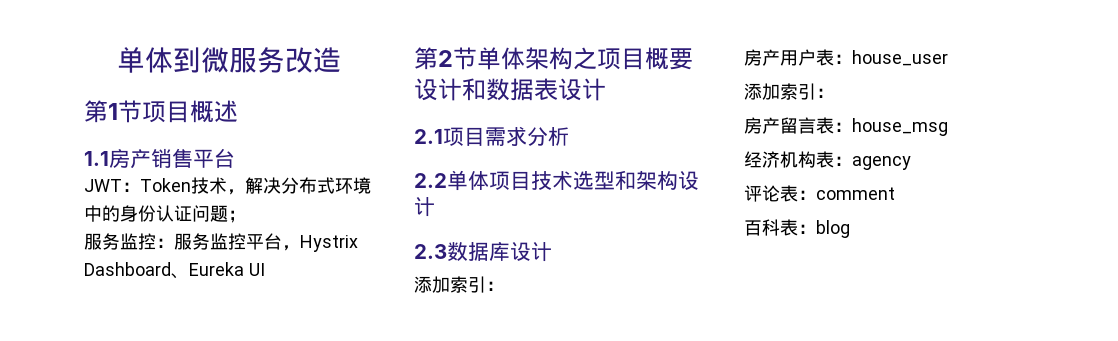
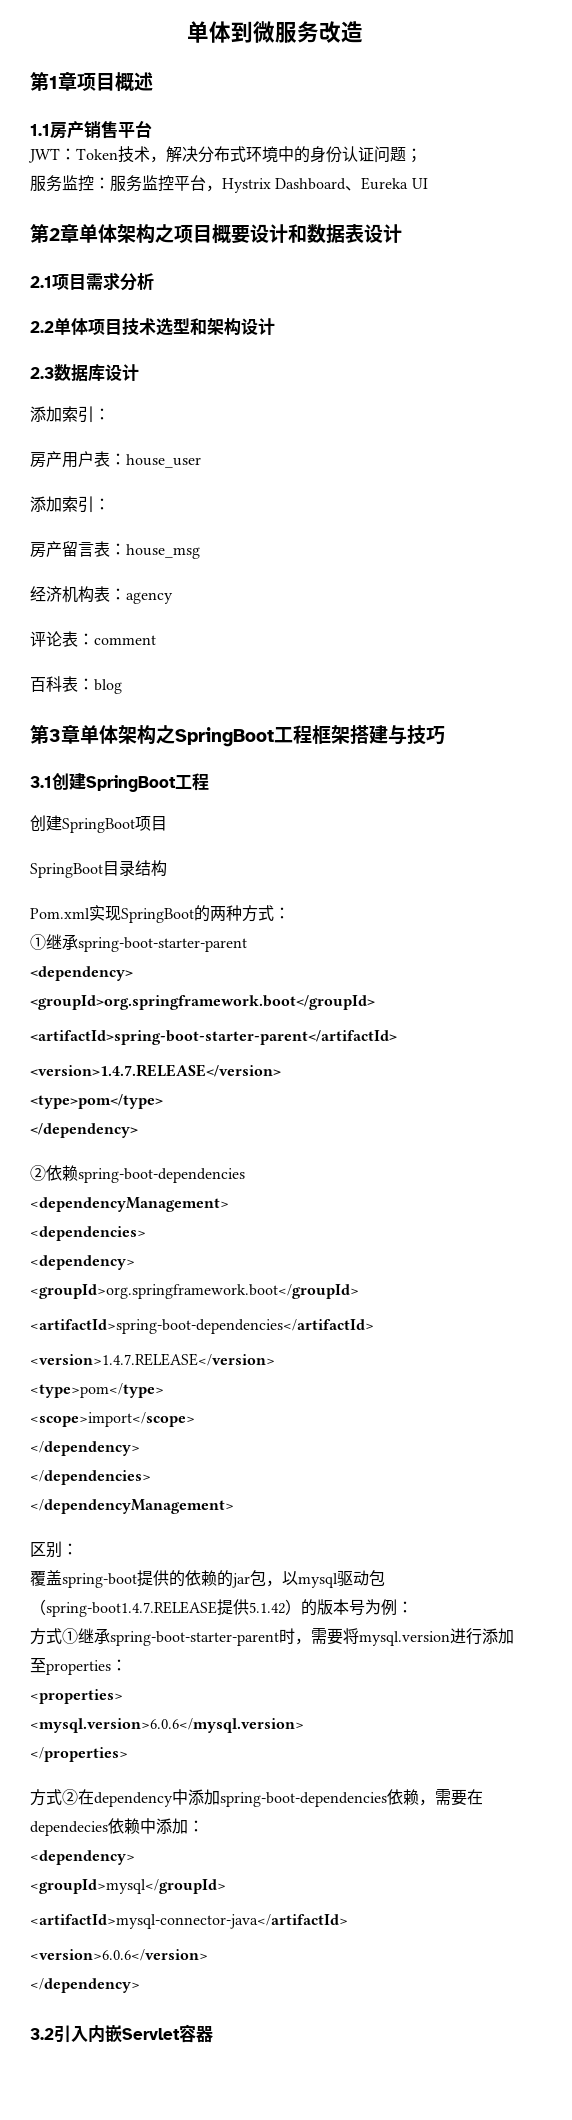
[118,100,142,123] 节 -> [58,72,77,91] 章
[453,47,477,70] 节 -> [60,224,79,243] 章
(850, 229) none -> [30,725,445,747] [30,773,209,792] [30,815,167,833] [30,860,167,878] [30,905,290,923] [30,934,247,952] [30,966,133,981] [30,995,375,1010] [30,1030,397,1045] [30,1064,281,1077] [30,1094,163,1109] [30,1123,138,1138] [30,1165,245,1183] [30,1197,229,1212] [30,1226,146,1241] [30,1255,135,1270] [30,1284,359,1299] [30,1319,374,1334] [30,1353,275,1366] [30,1383,164,1398] [30,1412,195,1427] [30,1441,140,1456] [30,1470,151,1485] [30,1499,234,1514] [30,1541,78,1558] [30,1570,385,1588] [30,1599,413,1617] [30,1628,514,1646] [30,1658,127,1675] [30,1689,123,1704] [30,1718,304,1733] [30,1747,128,1762] [30,1789,483,1807] [30,1818,204,1836] [30,1850,135,1865] [30,1879,226,1894] [30,1914,348,1929] [30,1949,208,1961] [30,1978,140,1993] [30,2024,213,2043] // 第3章单体架构之SpringBoot工程框架搭建与技巧 // 3.1创建SpringBoot工程 // 创建SpringBoot项目 // SpringBoot目录结构 // Pom.xml实现SpringBoot的两种方式： // ①继承spring-boot-starter-parent // <dependency> // <groupId>org.springframework.boot</groupId> // <artifactId>spring-boot-starter-parent</artifactId> // <version>1.4.7.RELEASE</version> // <type>pom</type> // </dependency> // ②依赖spring-boot-dependencies // <dependencyManagement> // <dependencies> // <dependency> // <groupId>org.springframework.boot</groupId> // <artifactId>spring-boot-dependencies</artifactId> // <version>1.4.7.RELEASE</version> // <type>pom</type> // <scope>import</scope> // </dependency> // </dependencies> // </dependencyManagement> // 区别： // 覆盖spring-boot提供的依赖的jar包，以mysql驱动包（spring-boot1.4.7.RELEASE提供5.1.42）的版本号为例： // 方式①继承spring-boot-starter-parent时，需要将mysql.version进行添加至properties： // <properties> // <mysql.version>6.0.6</mysql.version> // </properties> // 方式②在dependency中添加spring-boot-dependencies依赖，需要在dependecies依赖中添加： // <dependency> // <groupId>mysql</groupId> // <artifactId>mysql-connector-java</artifactId> // <version>6.0.6</version> // </dependency> // 3.2引入内嵌Servlet容器

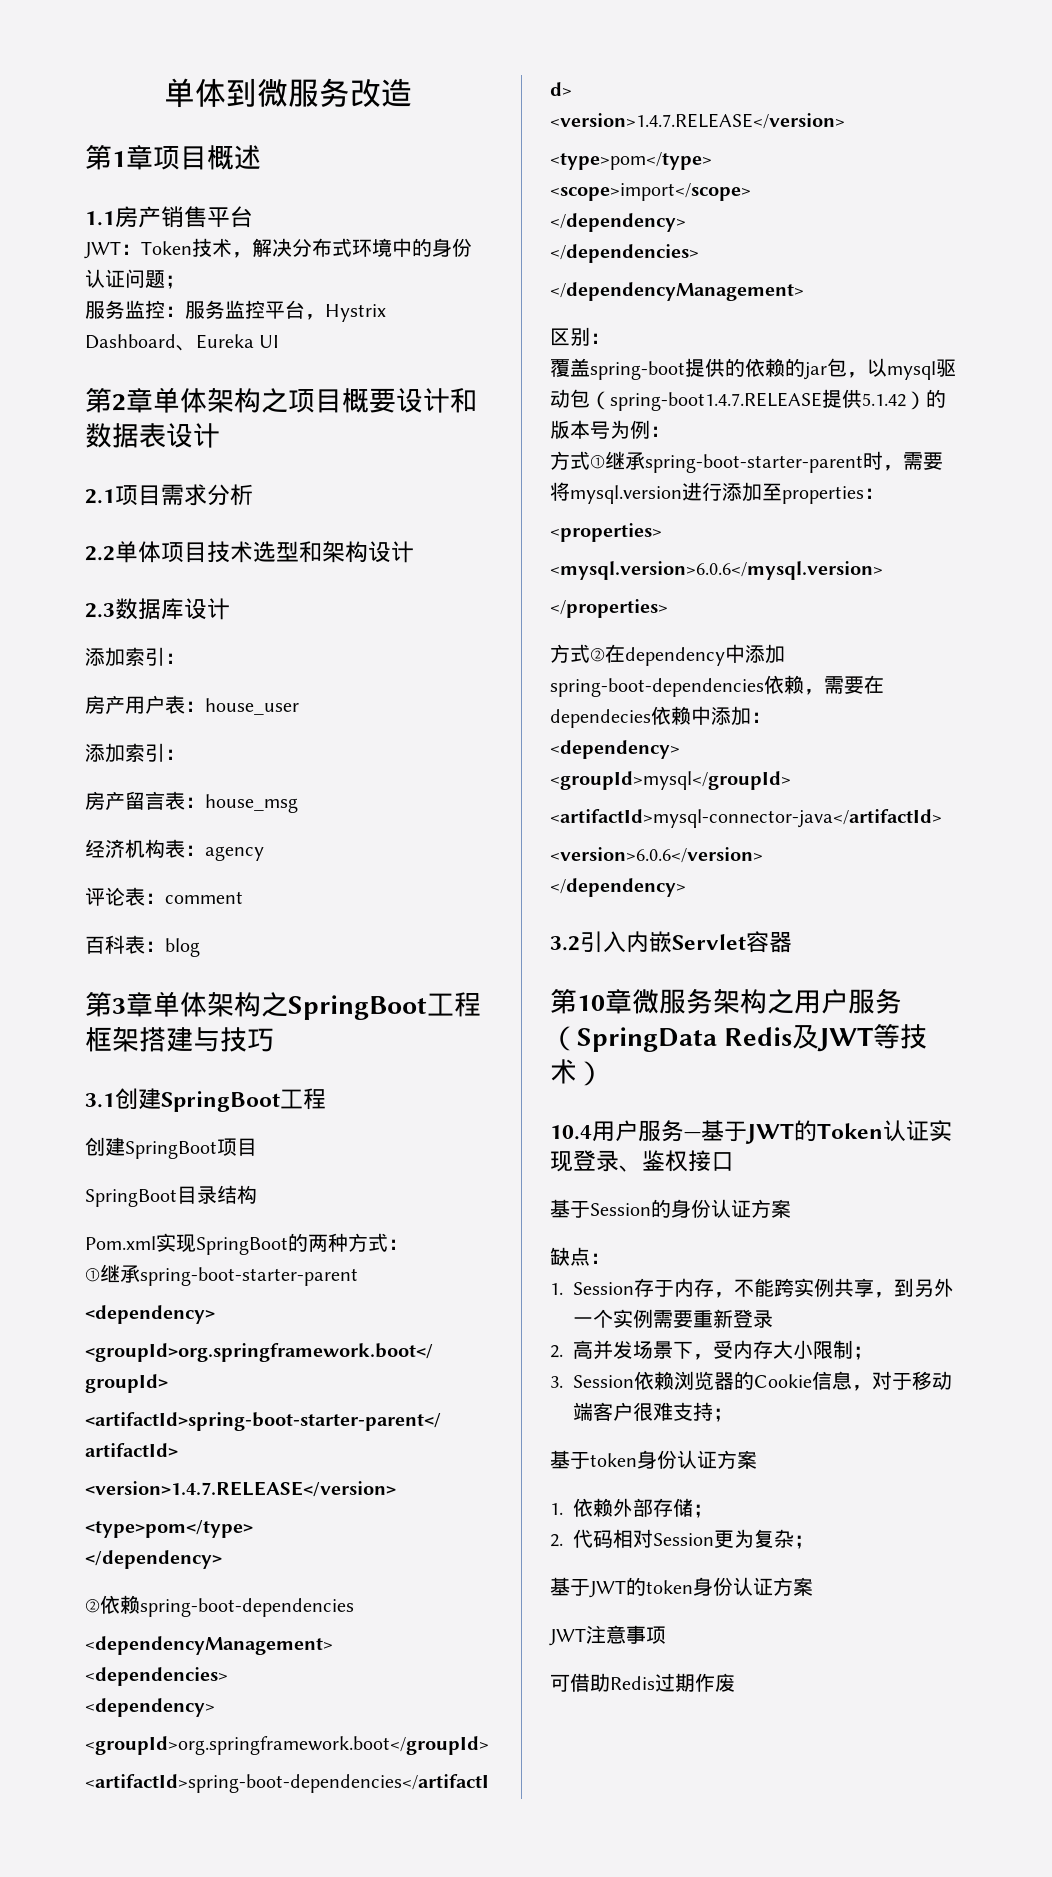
(213, 2034) none -> [550,988,902,1014] [550,1023,928,1052] [550,1059,604,1086] [550,1120,952,1144] [550,1150,734,1172] [550,1199,791,1218] [550,1247,610,1266] [550,1278,955,1298] [573,1309,774,1328] [550,1340,874,1360] [550,1371,953,1391] [573,1402,734,1422] [550,1450,757,1469] [550,1498,714,1518] [550,1529,815,1549] [550,1577,813,1598] [549,1625,666,1646] [550,1673,735,1692] // 第10章微服务架构之用户服务（SpringData Redis及JWT等技术） // 10.4用户服务—基于JWT的Token认证实现登录、鉴权接口 // 基于Session的身份认证方案 // 缺点： // 1. Session存于内存，不能跨实例共享，到另外一个实例需要重新登录 // 2.高并发场景下，受内存大小限制； // 3. Session依赖浏览器的Cookie信息，对于移动端客户很难支持； // 基于token身份认证方案 // 1.依赖外部存储； // 2.代码相对Session更为复杂； // 基于JWT的token身份认证方案 // JWT注意事项 // 可借助Redis过期作废

